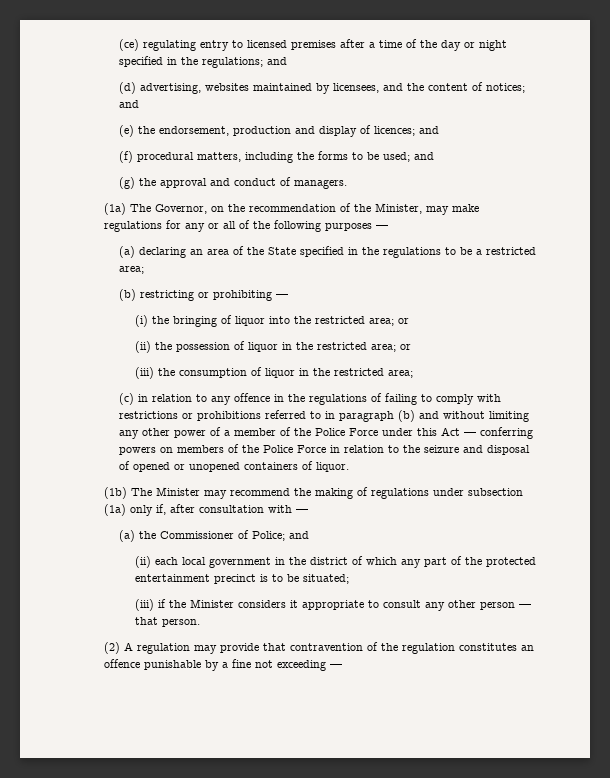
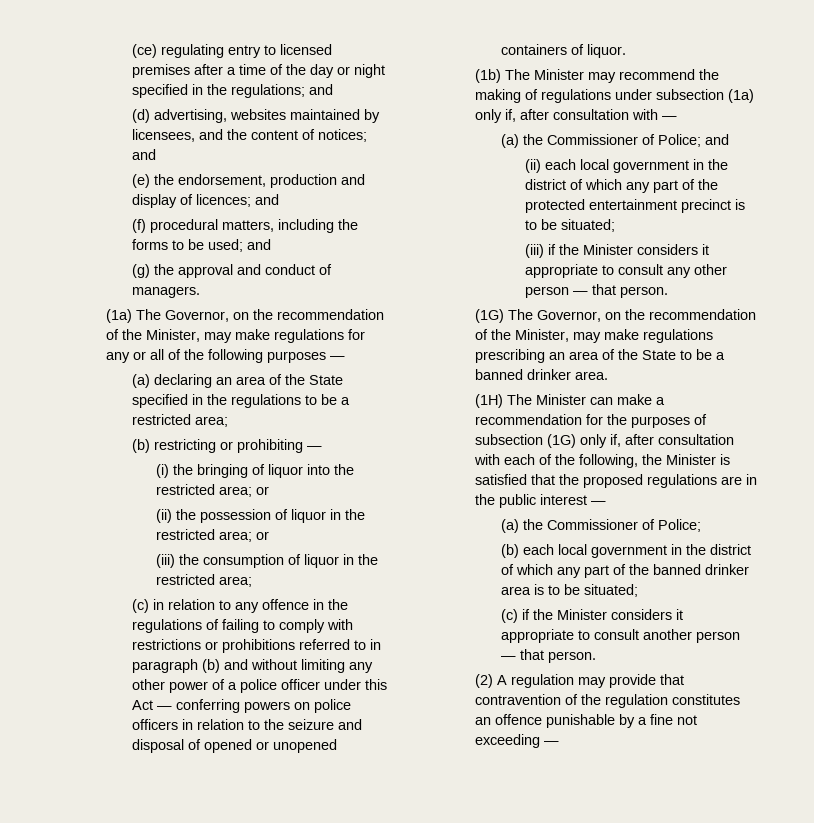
[234,427,379,436] member of the Police Force -> [240,679,321,693] police officer
[177,444,327,453] members of the Police Force -> [314,699,352,713] [132,719,179,730] police officers
(201, 623) none -> [475,309,757,323] [475,329,714,343] [475,349,726,363] [475,369,609,380] [475,394,666,408] [475,414,708,428] [475,434,735,448] [474,454,731,468] [475,474,758,488] [475,494,607,508] [501,519,702,533] [501,544,752,558] [501,564,750,578] [501,584,639,597] [501,609,684,623] [501,629,741,643] [501,649,597,663] // (1G) The Governor, on the recommendation of the Minister, may make regulations prescribing an area of the State to be a banned drinker area. // (1H) The Minister can make a recommendation for the purposes of subsection (1G) only if, after consultation with each of the following, the Minister is satisfied that the proposed regulations are in the public interest — // (a) the Commissioner of Police; // (b) each local government in the district of which any part of the banned drinker area is to be situated; // (c) if the Minister considers it appropriate to consult another person — that person.

